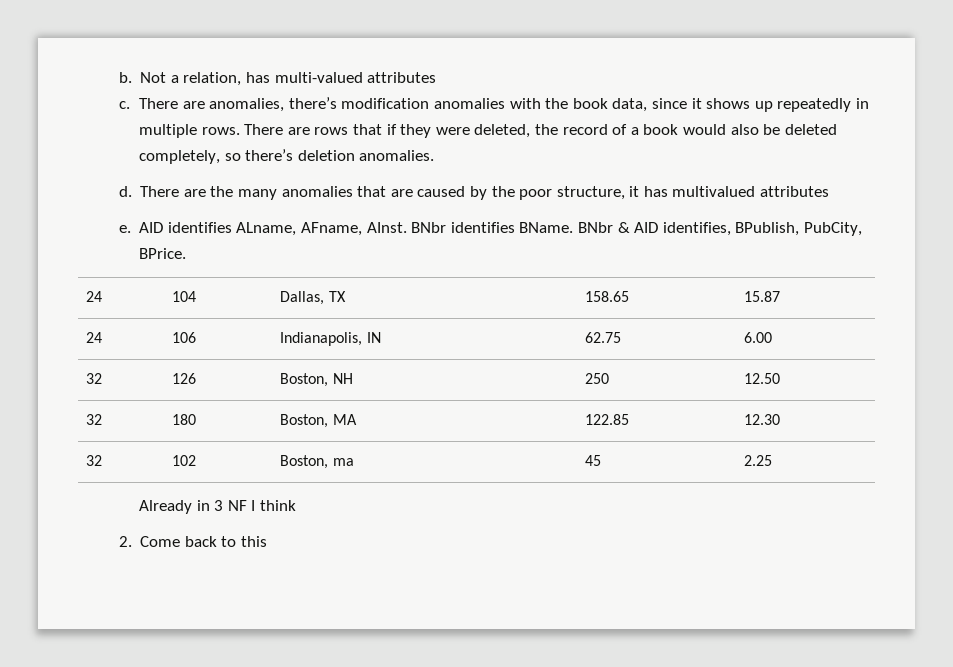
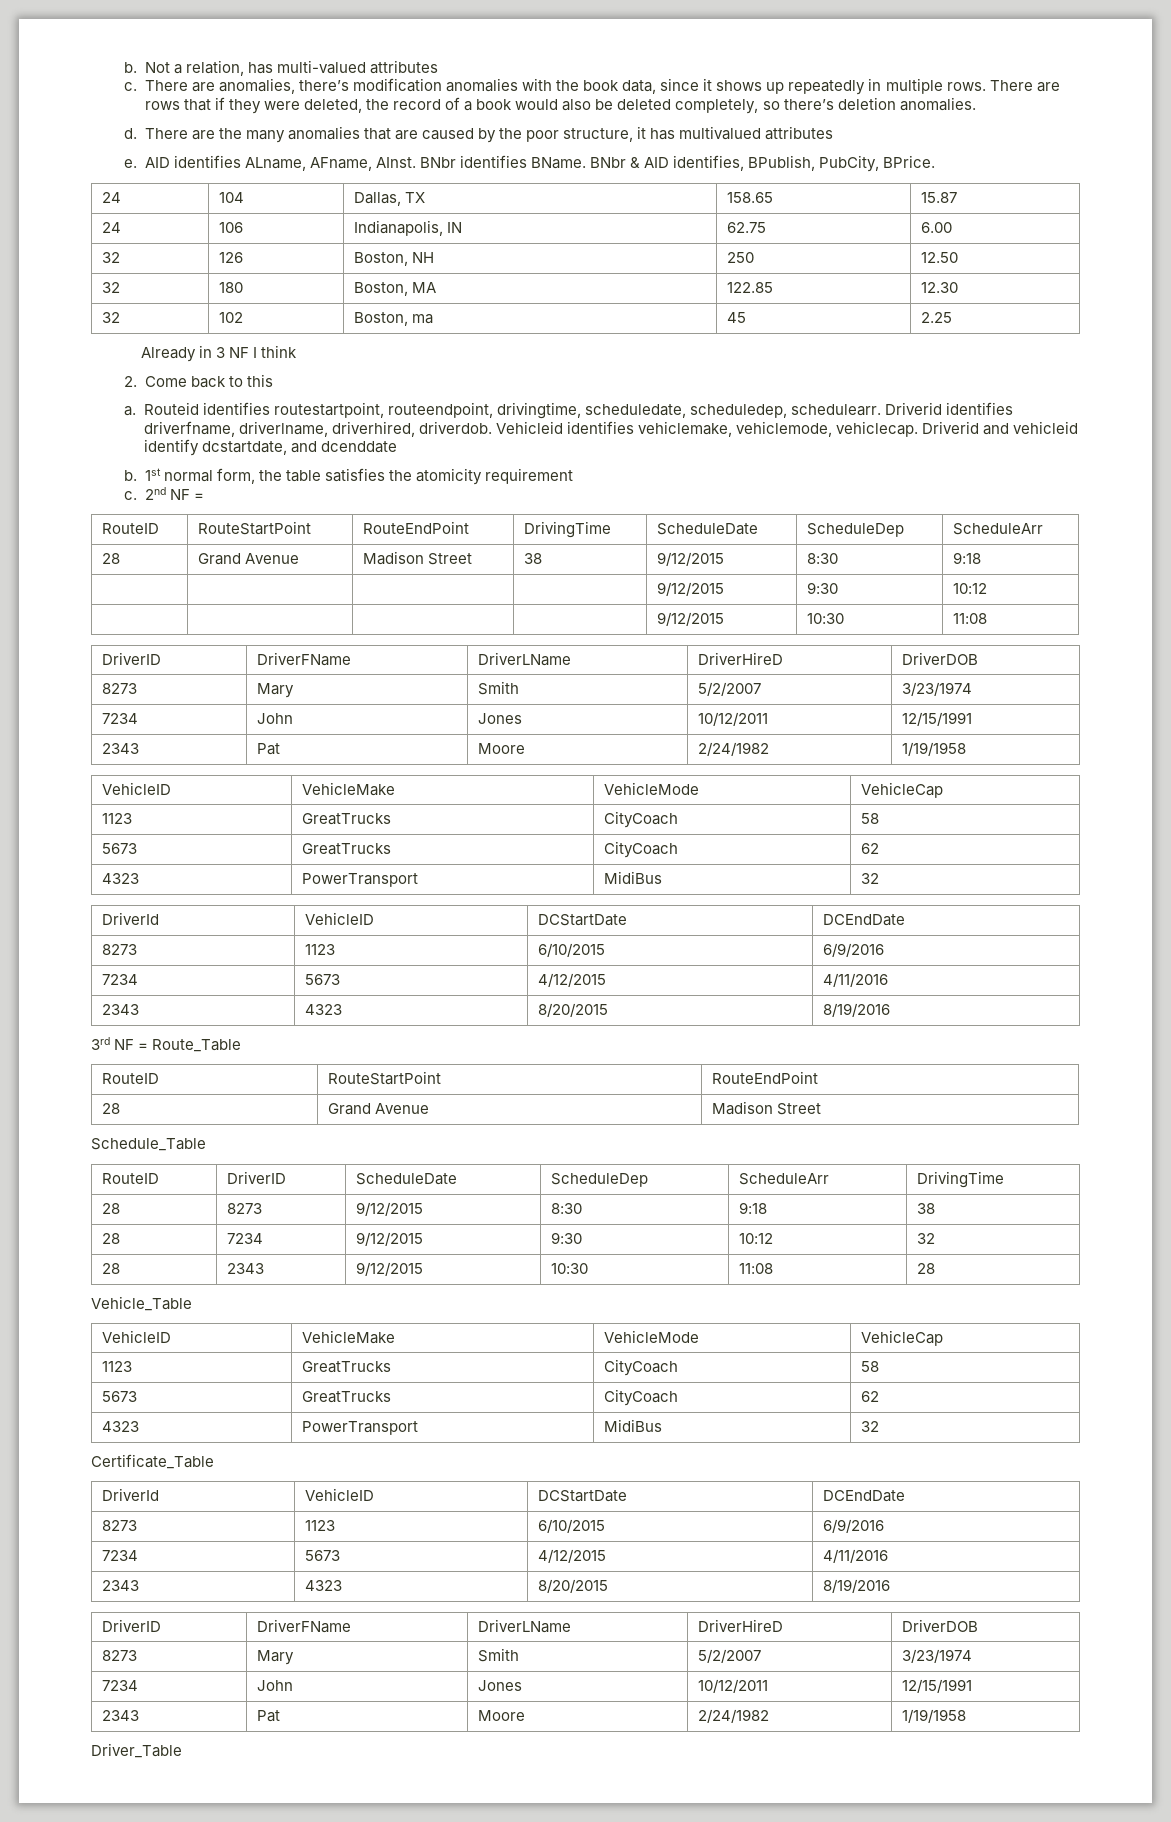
(267, 541) none -> [124,402,1014,419] [143,421,1079,437] [143,439,397,456] [124,468,574,485] [124,487,204,500] [101,523,159,534] [197,521,311,535] [362,521,469,534] [523,521,611,538] [656,523,758,535] [806,523,904,537] [952,523,1043,535] [101,553,120,564] [197,553,299,565] [362,551,472,565] [523,553,542,564] [656,552,724,566] [806,553,838,564] [952,552,981,564] [656,582,724,596] [806,582,838,594] [952,583,987,594] [656,612,724,626] [806,613,844,624] [952,613,987,624] [101,652,161,665] [256,652,351,666] [477,652,571,666] [697,652,783,665] [901,652,978,665] [101,683,137,694] [256,683,294,698] [477,681,519,695] [697,682,761,696] [901,682,972,696] [101,713,138,724] [256,713,293,724] [477,713,522,724] [697,712,768,726] [901,712,972,726] [101,743,139,754] [256,743,280,755] [477,743,525,754] [697,742,769,756] [901,742,966,756] [101,782,171,795] [301,782,395,796] [603,782,699,795] [860,782,943,798] [101,813,132,824] [301,813,391,825] [603,811,678,828] [860,813,879,824] [101,843,137,854] [301,843,391,855] [603,841,678,858] [860,843,879,854] [101,873,139,884] [301,873,418,887] [603,871,662,884] [860,873,879,884] [101,912,159,925] [304,912,374,925] [537,914,627,926] [822,914,905,926] [101,944,137,955] [304,944,335,955] [537,943,605,957] [822,943,884,957] [101,974,138,985] [304,974,340,985] [537,973,606,987] [822,973,888,987] [101,1004,139,1015] [304,1004,342,1015] [537,1003,608,1017] [822,1003,890,1017] [91,1037,242,1052] [101,1073,159,1084] [327,1071,441,1085] [711,1071,818,1084] [101,1103,120,1114] [327,1103,429,1115] [711,1101,821,1115] [91,1138,206,1151] [101,1173,159,1184] [226,1171,286,1184] [355,1173,457,1185] [550,1173,648,1187] [738,1173,829,1185] [916,1171,1004,1188] [101,1203,120,1214] [226,1203,262,1214] [355,1202,423,1216] [550,1203,582,1214] [738,1202,767,1214] [916,1203,935,1214] [101,1233,120,1244] [226,1233,263,1244] [355,1232,423,1246] [550,1232,582,1244] [738,1233,773,1244] [916,1233,935,1244] [101,1263,120,1274] [226,1263,264,1274] [355,1262,423,1276] [550,1263,588,1274] [738,1263,773,1274] [916,1263,935,1274] [91,1296,192,1311] [101,1330,171,1343] [301,1330,395,1344] [603,1330,699,1343] [860,1330,943,1346] [101,1361,132,1372] [301,1361,391,1373] [603,1359,678,1376] [860,1361,879,1372] [101,1391,137,1402] [301,1391,391,1403] [603,1389,678,1406] [860,1391,879,1402] [101,1421,139,1432] [301,1421,418,1435] [603,1419,662,1432] [860,1421,879,1432] [91,1454,214,1469] [101,1488,159,1501] [304,1488,374,1501] [537,1490,627,1502] [822,1490,905,1502] [101,1520,137,1531] [304,1520,335,1531] [537,1519,605,1533] [822,1519,884,1533] [101,1550,138,1561] [304,1550,340,1561] [537,1549,606,1563] [822,1549,888,1563] [101,1580,139,1591] [304,1580,342,1591] [537,1579,608,1593] [822,1579,890,1593] [101,1619,161,1632] [256,1619,351,1633] [477,1619,571,1633] [697,1619,783,1632] [901,1619,978,1632] [101,1650,137,1661] [256,1650,294,1665] [477,1648,519,1662] [697,1649,761,1663] [901,1649,972,1663] [101,1680,138,1691] [256,1680,293,1691] [477,1680,522,1691] [697,1679,768,1693] [901,1679,972,1693] [101,1710,139,1721] [256,1710,280,1722] [477,1710,525,1721] [697,1709,769,1723] [901,1709,966,1723] [91,1743,182,1758] // a. Routeid identifies routestartpoint, routeendpoint, drivingtime, scheduledate, scheduledep, schedulearr. Driverid identifies driverfname, driverlname, driverhired, driverdob. Vehicleid identifies vehiclemake, vehiclemode, vehiclecap. Driverid and vehicleid identify dcstartdate, and dcenddate // b. 1st normal form, the table satisfies the atomicity requirement // c. 2nd NF = // RouteID | RouteStartPoint | RouteEndPoint | DrivingTime | ScheduleDate | ScheduleDep | ScheduleArr // 28 | Grand Avenue | Madison Street | 38 | 9/12/2015 | 8:30 | 9:18 // | | | | 9/12/2015 | 9:30 | 10:12 // | | | | 9/12/2015 | 10:30 | 11:08 // DriverID | DriverFName | DriverLName | DriverHireD | DriverDOB // 8273 | Mary | Smith | 5/2/2007 | 3/23/1974 // 7234 | John | Jones | 10/12/2011 | 12/15/1991 // 2343 | Pat | Moore | 2/24/1982 | 1/19/1958 // VehicleID | VehicleMake | VehicleMode | VehicleCap // 1123 | GreatTrucks | CityCoach | 58 // 5673 | GreatTrucks | CityCoach | 62 // 4323 | PowerTransport | MidiBus | 32 // DriverId | VehicleID | DCStartDate | DCEndDate // 8273 | 1123 | 6/10/2015 | 6/9/2016 // 7234 | 5673 | 4/12/2015 | 4/11/2016 // 2343 | 4323 | 8/20/2015 | 8/19/2016 // 3rd NF = Route_Table // RouteID | RouteStartPoint | RouteEndPoint // 28 | Grand Avenue | Madison Street // Schedule_Table // RouteID | DriverID | ScheduleDate | ScheduleDep | ScheduleArr | DrivingTime // 28 | 8273 | 9/12/2015 | 8:30 | 9:18 | 38 // 28 | 7234 | 9/12/2015 | 9:30 | 10:12 | 32 // 28 | 2343 | 9/12/2015 | 10:30 | 11:08 | 28 // Vehicle_Table // VehicleID | VehicleMake | VehicleMode | VehicleCap // 1123 | GreatTrucks | CityCoach | 58 // 5673 | GreatTrucks | CityCoach | 62 // 4323 | PowerTransport | MidiBus | 32 // Certificate_Table // DriverId | VehicleID | DCStartDate | DCEndDate // 8273 | 1123 | 6/10/2015 | 6/9/2016 // 7234 | 5673 | 4/12/2015 | 4/11/2016 // 2343 | 4323 | 8/20/2015 | 8/19/2016 // DriverID | DriverFName | DriverLName | DriverHireD | DriverDOB // 8273 | Mary | Smith | 5/2/2007 | 3/23/1974 // 7234 | John | Jones | 10/12/2011 | 12/15/1991 // 2343 | Pat | Moore | 2/24/1982 | 1/19/1958 // Driver_Table

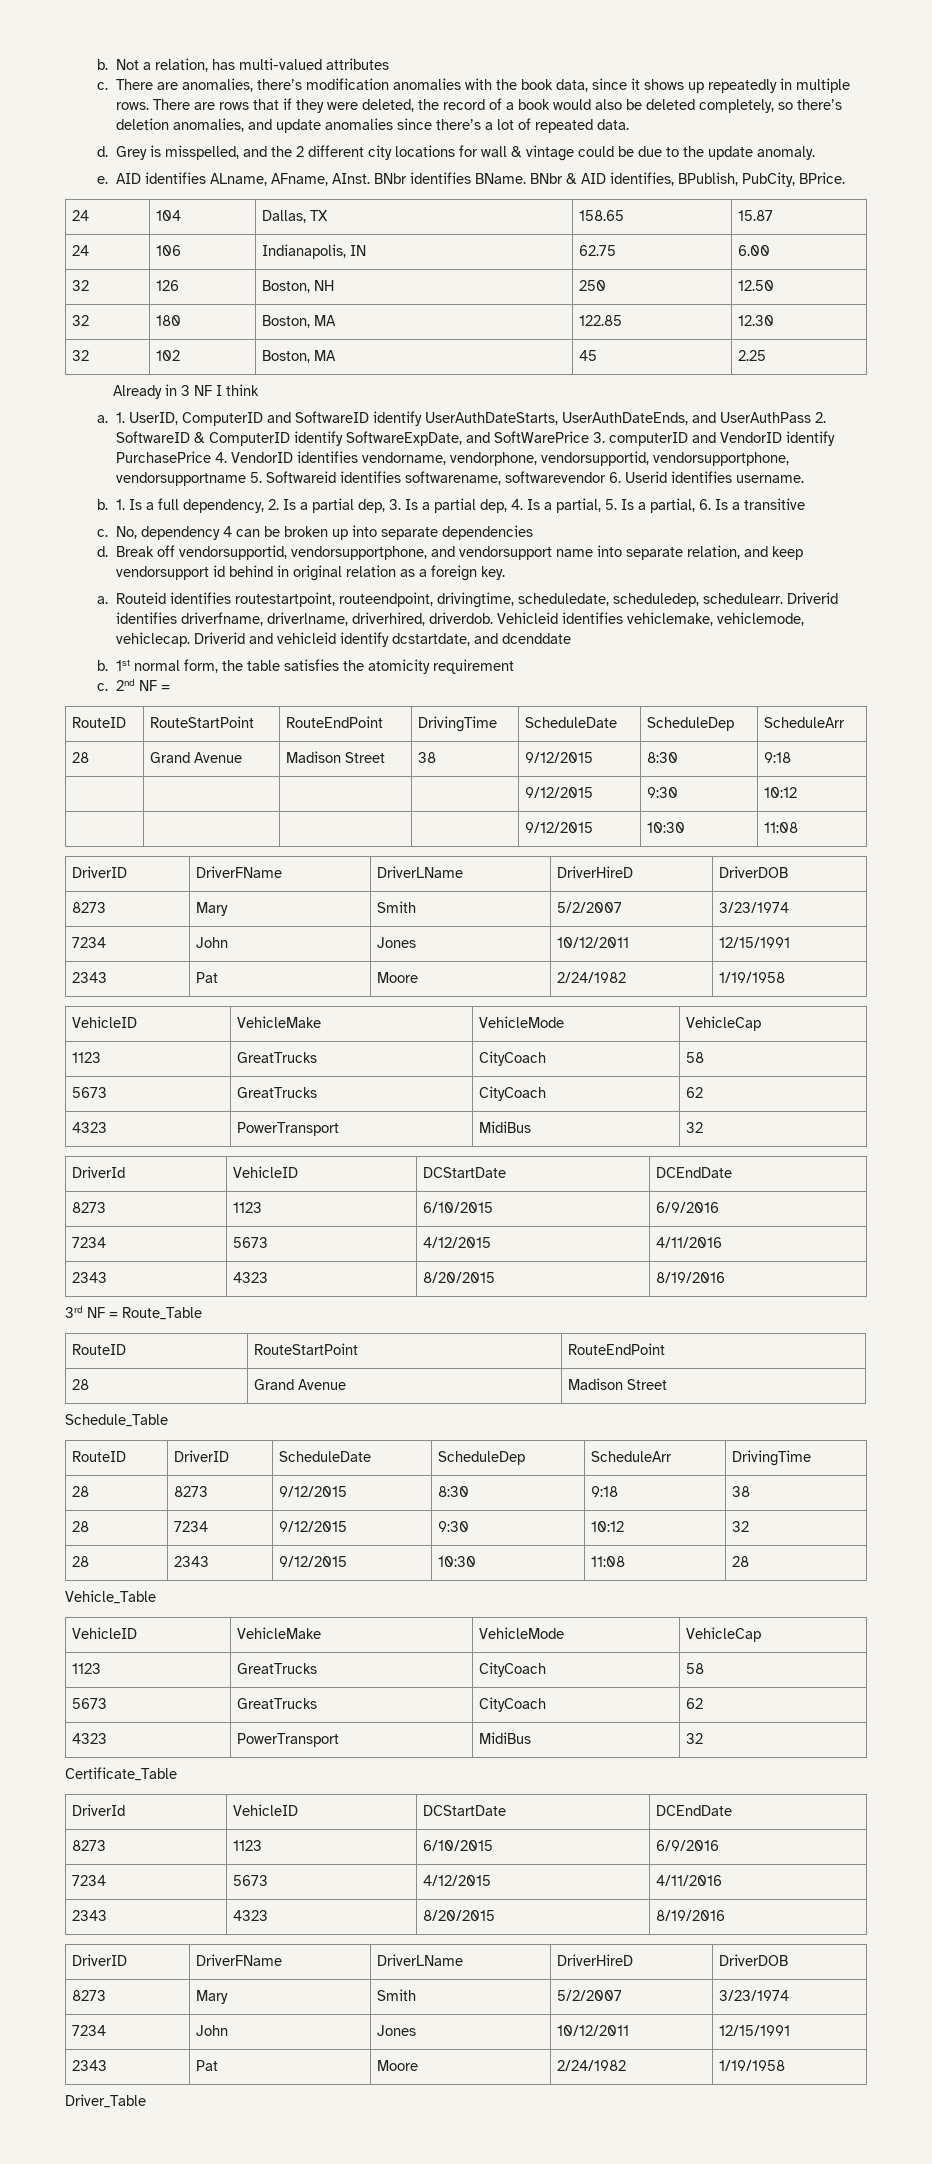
[899,97,976,111] [124,126,834,143] anomalies. // d. There are the many anomalies that are caused by the poor structure, it has multivalued attributes -> [172,118,629,133] [97,145,815,161] anomalies, and update anomalies since there’s a lot of repeated data. // d. Grey is misspelled, and the 2 different city locations for wall & vintage could be due to the update anomaly.
[411,314,433,324] ma -> [313,350,336,361] MA
[124,374,273,388] 2. Come back to this -> [97,411,826,426] [115,431,835,446] [115,451,789,466] [115,471,804,486] [97,498,805,513] [97,525,533,540] [97,545,803,560] [115,565,505,581] a. 1. UserID, ComputerID and SoftwareID identify UserAuthDateStarts, UserAuthDateEnds, and UserAuthPass 2. SoftwareID & ComputerID identify SoftwareExpDate, and SoftWarePrice 3. computerID and VendorID identify PurchasePrice 4. VendorID identifies vendorname, vendorphone, vendorsupportid, vendorsupportphone, vendorsupportname 5. Softwareid identifies softwarename, softwarevendor 6. Userid identifies username. // b. 1. Is a full dependency, 2. Is a partial dep, 3. Is a partial dep, 4. Is a partial, 5. Is a partial, 6. Is a transitive // c. No, dependency 4 can be broken up into separate dependencies // d. Break off vendorsupportid, vendorsupportphone, and vendorsupport name into separate relation, and keep vendorsupport id behind in original relation as a foreign key.

